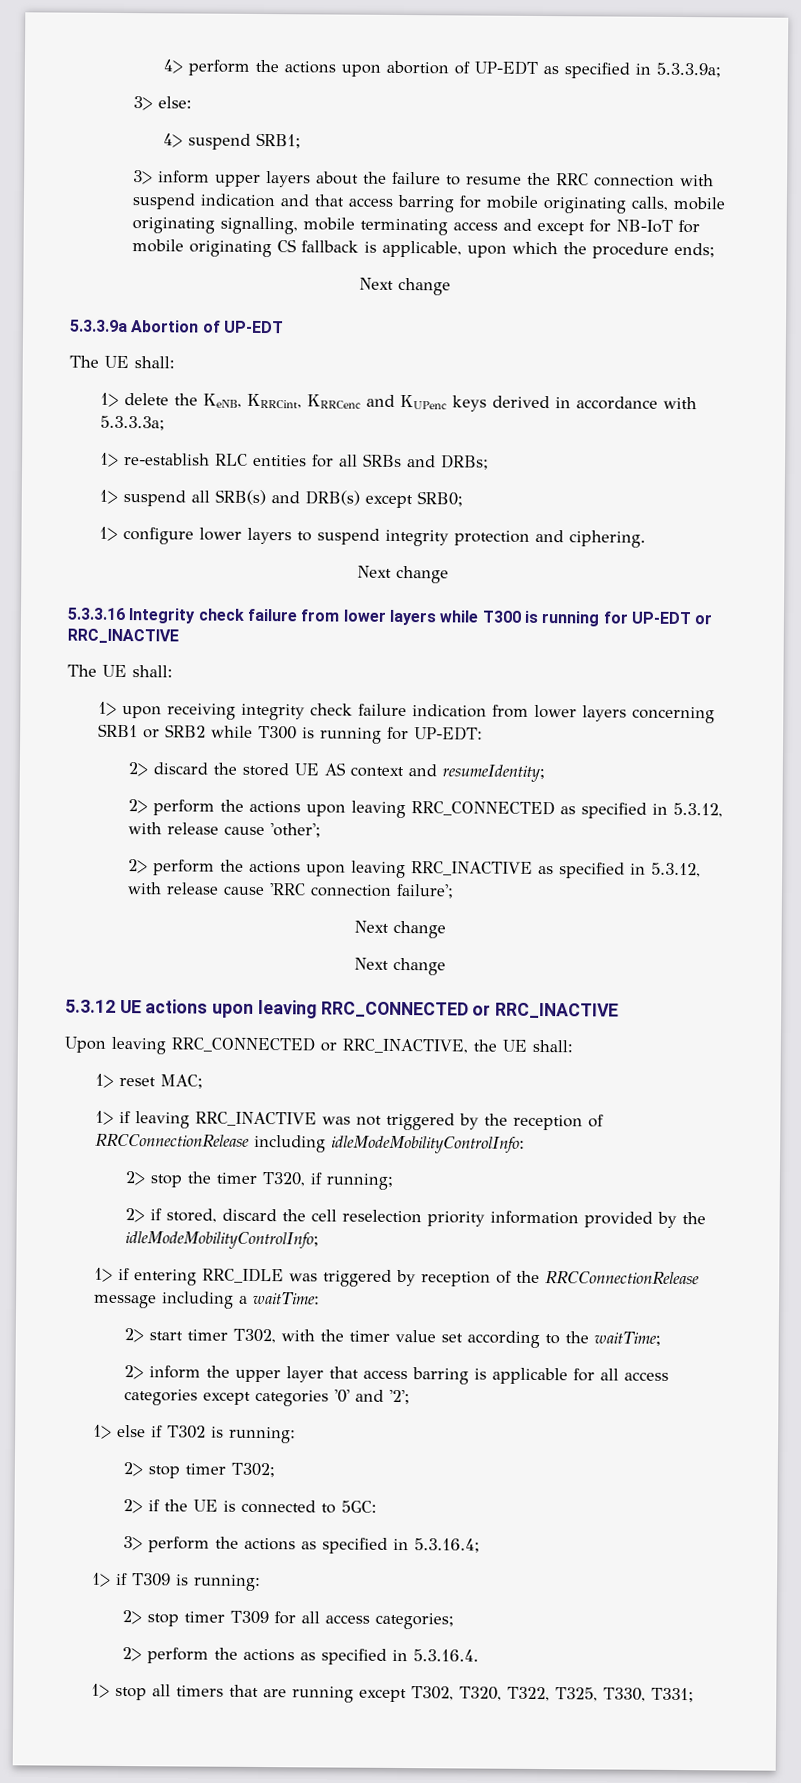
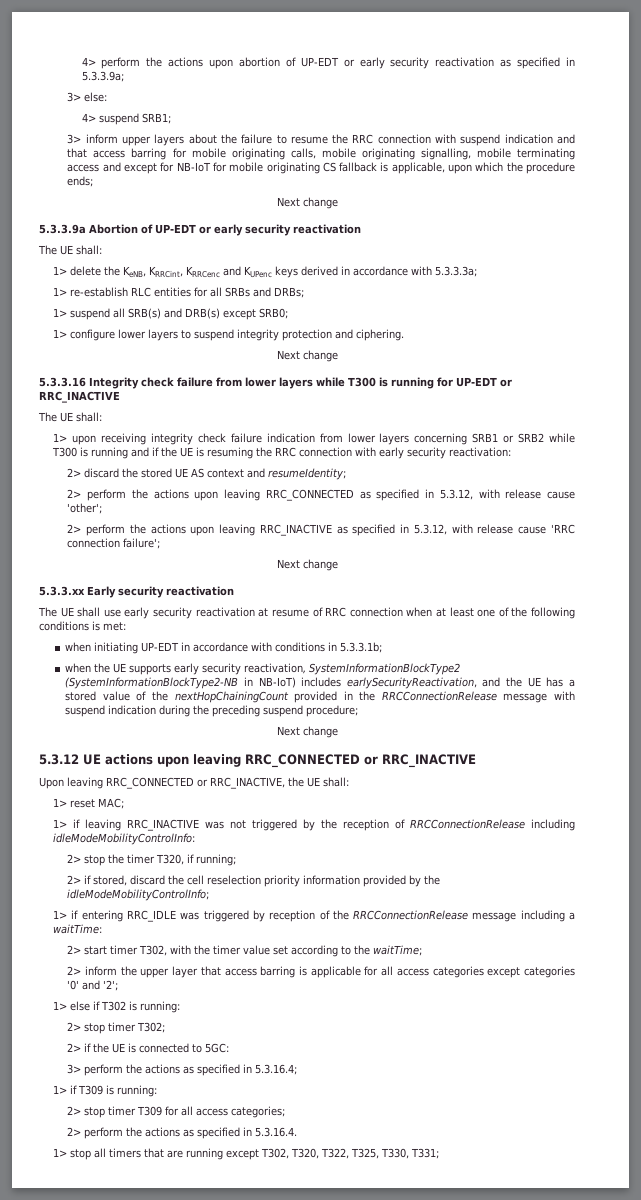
(539, 67) none -> [343,57,495,69] or early security reactivation
(284, 327) none -> [199,224,361,236] or early security reactivation
[386,726,483,741] for UP-EDT: -> [131,447,512,459] and if the UE is resuming the RRC connection with early security reactivation:
(446, 929) none -> [39,586,234,598] [38,607,575,619] [39,621,126,631] [65,642,383,654] [65,663,461,675] [65,677,575,689] [65,691,575,703] [65,705,359,717] // 5.3.3.xx Early security reactivation // The UE shall use early security reactivation at resume of RRC connection when at least one of the following conditions is met: // when initiating UP-EDT in accordance with conditions in 5.3.3.1b; // when the UE supports early security reactivation, SystemInformationBlockType2 (SystemInformationBlockType2-NB in NB-IoT) includes earlySecurityReactivation, and the UE has a stored value of the nextHopChainingCount provided in the RRCConnectionRelease message with suspend indication during the preceding suspend procedure;

